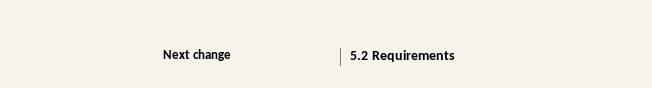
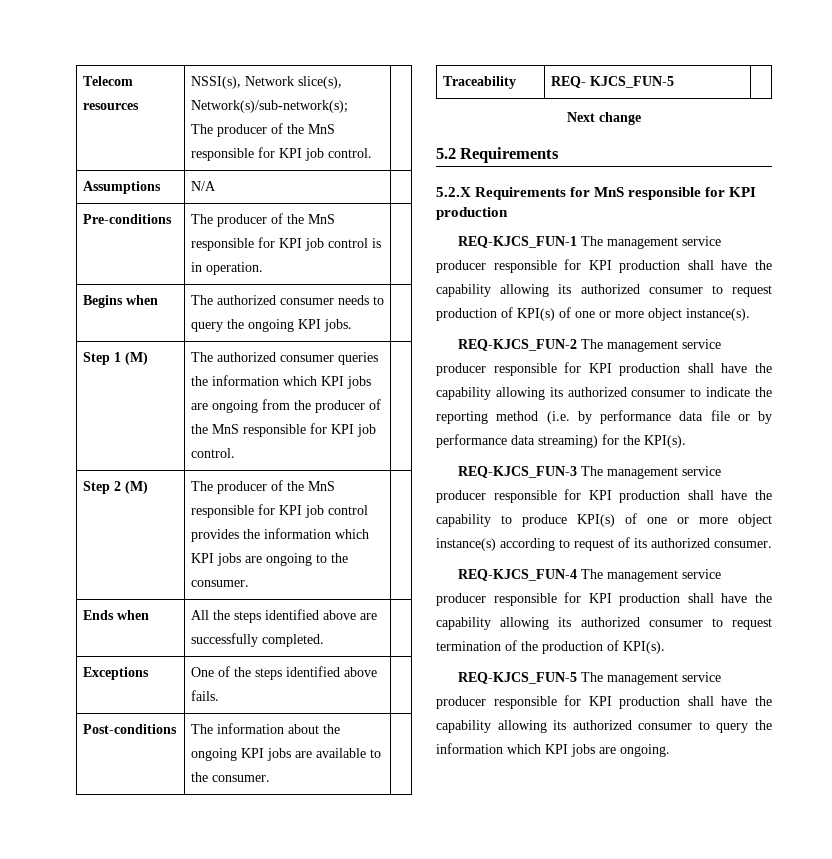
[162,49,232,61] [350,50,455,62] Next change // 5.2 Requirements -> [82,76,133,86] [82,103,139,110] [190,76,342,89] [190,100,348,113] [190,123,335,137] [190,147,372,161] [82,181,161,194] [190,181,216,191] [82,214,172,224] [190,213,335,227] [190,237,381,251] [190,262,263,275] [82,295,158,308] [190,295,384,305] [190,319,352,332] [82,352,148,365] [190,352,378,365] [190,375,371,389] [190,399,381,413] [190,423,376,437] [190,448,235,458] [82,481,148,494] [190,480,335,494] [190,504,368,518] [190,528,369,542] [190,553,348,566] [190,580,249,587] [82,610,149,620] [190,609,377,623] [190,633,324,647] [82,667,149,680] [190,666,377,680] [190,690,219,701] [82,724,177,734] [190,723,340,734] [190,748,381,761] [190,772,270,782] [442,76,516,89] [550,76,674,88] [567,112,641,125] [436,147,560,163] [436,187,757,200] [436,207,508,220] [458,236,722,249] [436,259,772,273] [436,284,772,297] [436,307,750,321] [458,339,722,352] [436,362,772,376] [436,387,772,400] [436,410,772,424] [436,434,686,448] [458,466,722,479] [436,489,772,503] [436,513,772,527] [436,537,772,551] [458,569,722,582] [436,592,772,606] [436,617,772,630] [436,640,665,654] [458,672,722,685] [436,695,772,709] [436,720,772,733] [436,743,670,757] Telecom resources | NSSI(s), Network slice(s), Network(s)/sub-network(s); // The producer of the MnS responsible for KPI job control. | // Assumptions | N/A | // Pre-conditions | The producer of the MnS responsible for KPI job control is in operation. | // Begins when | The authorized consumer needs to query the ongoing KPI jobs. | // Step 1 (M) | The authorized consumer queries the information which KPI jobs are ongoing from the producer of the MnS responsible for KPI job control. | // Step 2 (M) | The producer of the MnS responsible for KPI job control provides the information which KPI jobs are ongoing to the consumer. | // Ends when | All the steps identified above are successfully completed. | // Exceptions | One of the steps identified above fails. | // Post-conditions | The information about the ongoing KPI jobs are available to the consumer. | // Traceability | REQ- KJCS_FUN-5 | // Next change // 5.2 Requirements // 5.2.X Requirements for MnS responsible for KPI production // REQ-KJCS_FUN-1 The management service producer responsible for KPI production shall have the capability allowing its authorized consumer to request production of KPI(s) of one or more object instance(s). // REQ-KJCS_FUN-2 The management service producer responsible for KPI production shall have the capability allowing its authorized consumer to indicate the reporting method (i.e. by performance data file or by performance data streaming) for the KPI(s). // REQ-KJCS_FUN-3 The management service producer responsible for KPI production shall have the capability to produce KPI(s) of one or more object instance(s) according to request of its authorized consumer. // REQ-KJCS_FUN-4 The management service producer responsible for KPI production shall have the capability allowing its authorized consumer to request termination of the production of KPI(s). // REQ-KJCS_FUN-5 The management service producer responsible for KPI production shall have the capability allowing its authorized consumer to query the information which KPI jobs are ongoing.

